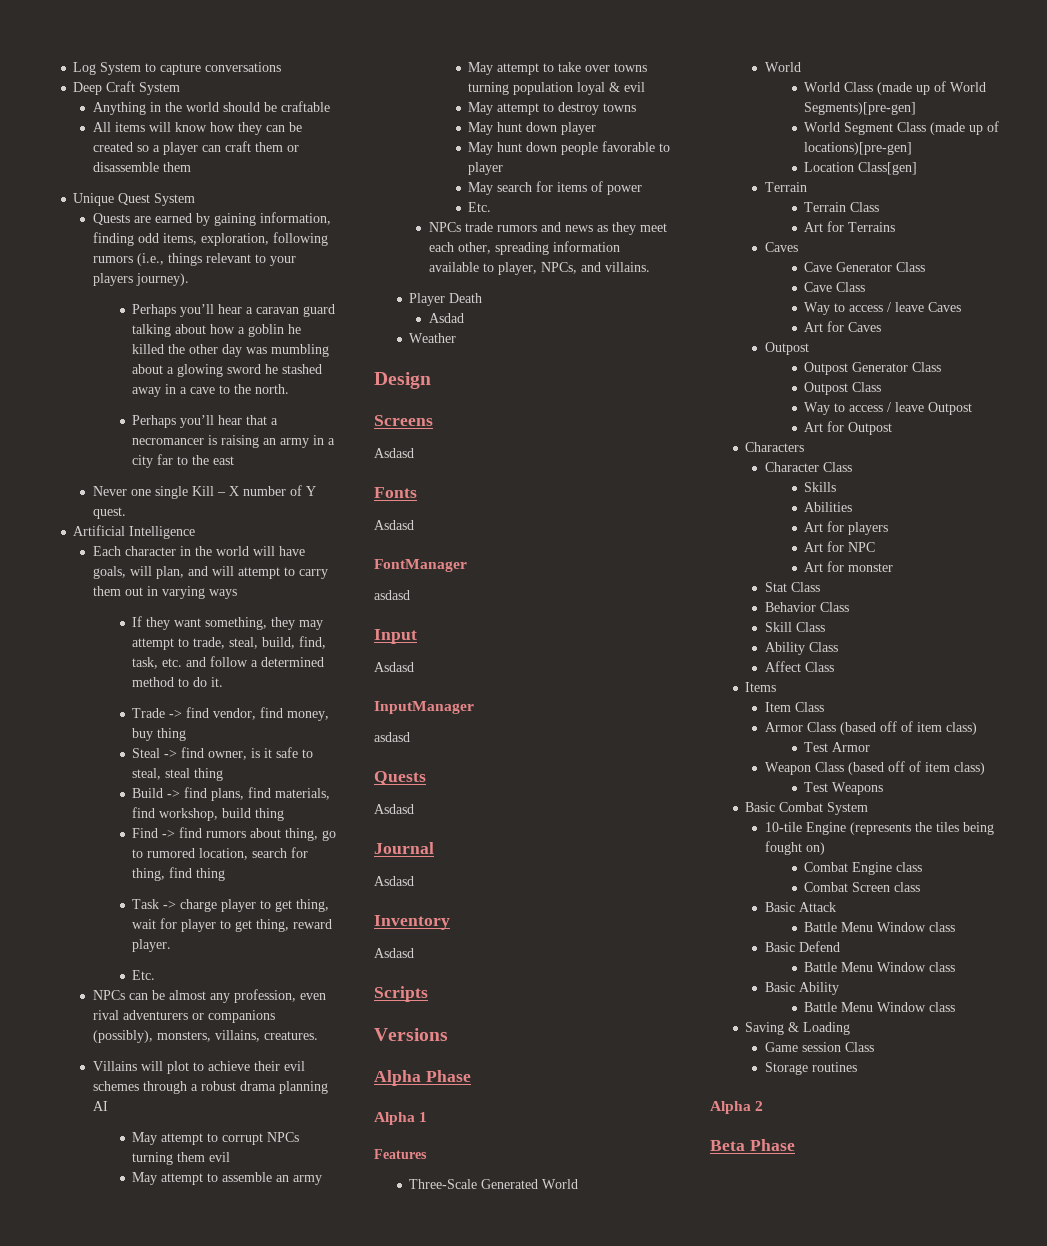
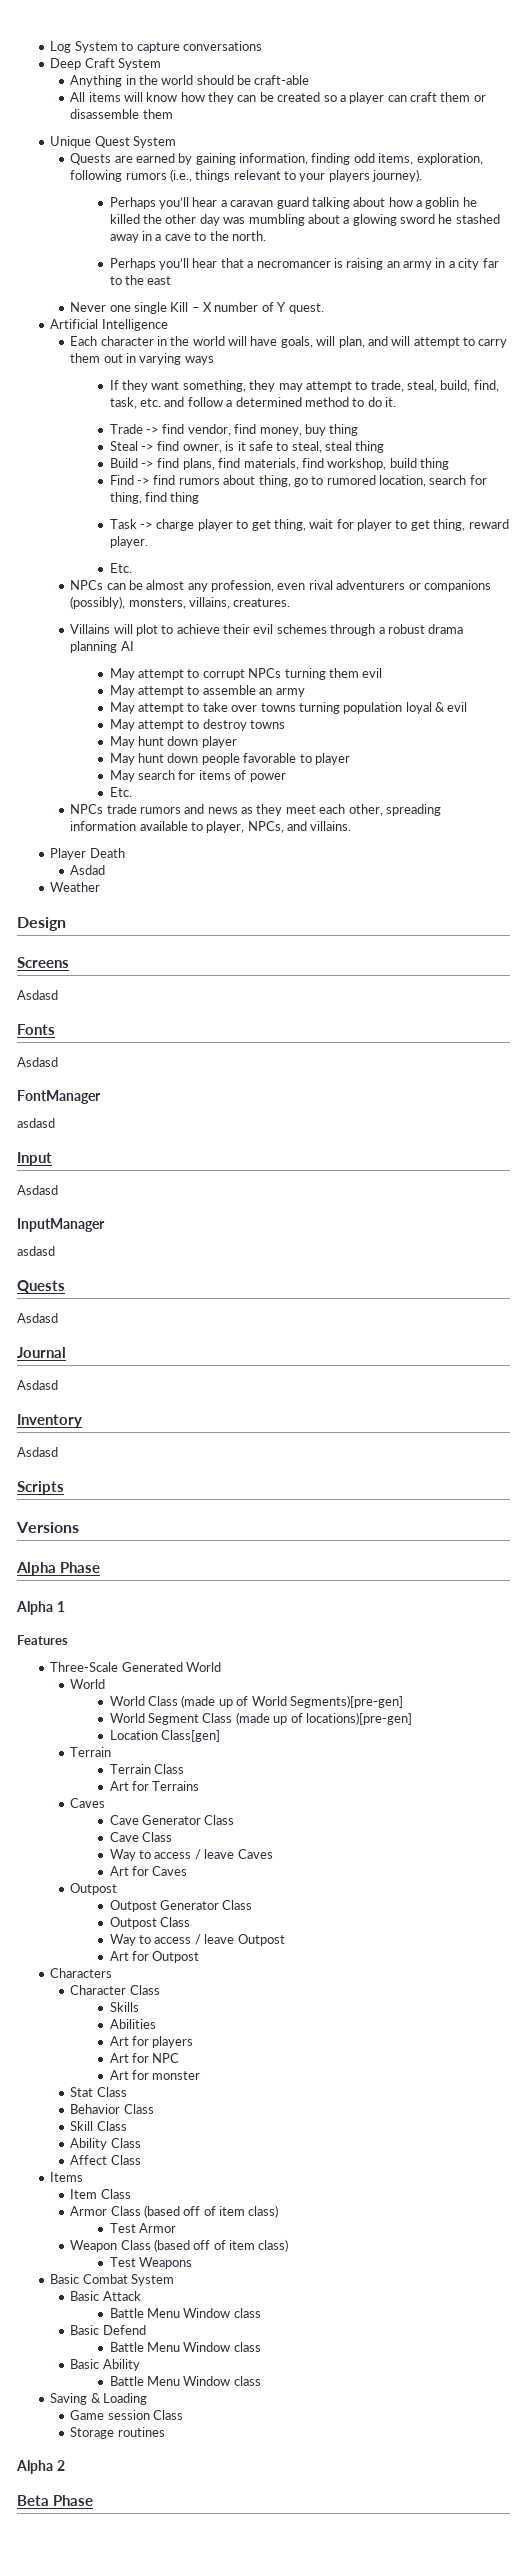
[280,101,330,112] craftable -> [254,75,310,85] craft-able
[764,822,994,835] [764,841,825,855] [804,862,923,875] [804,882,921,892] // 10-tile Engine (represents the tiles being fought on) // Combat Engine class // Combat Screen class -> (175, 2280) none

